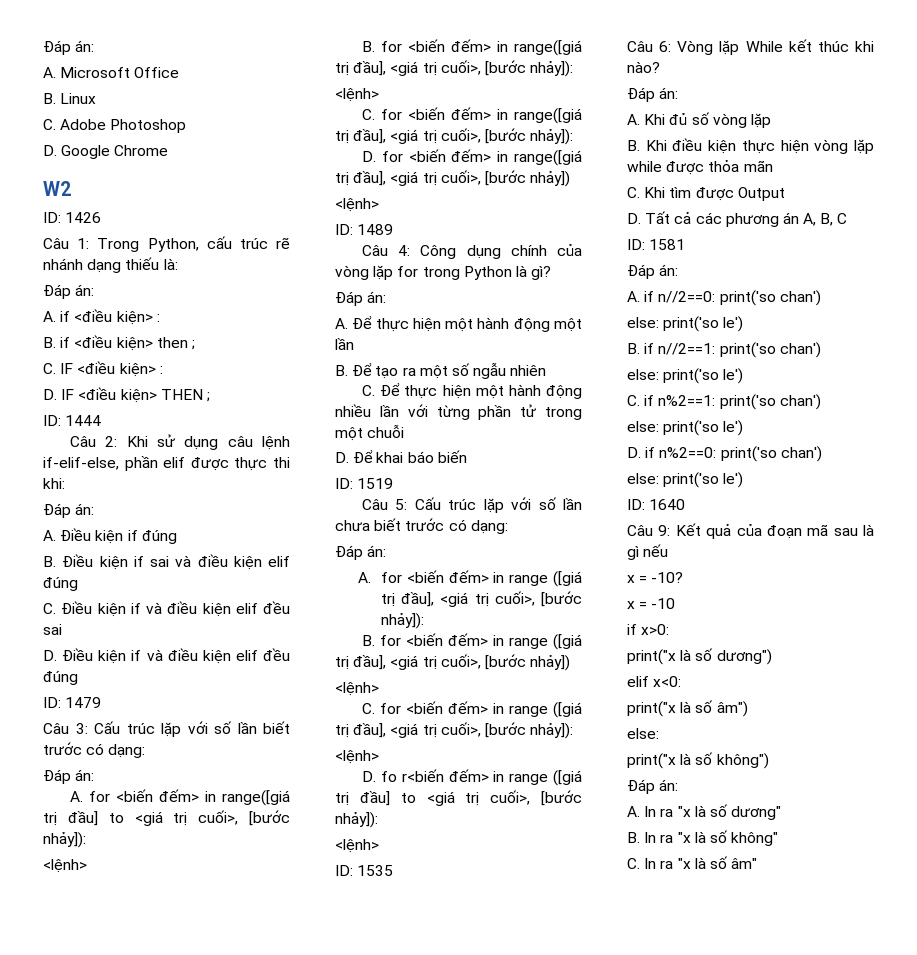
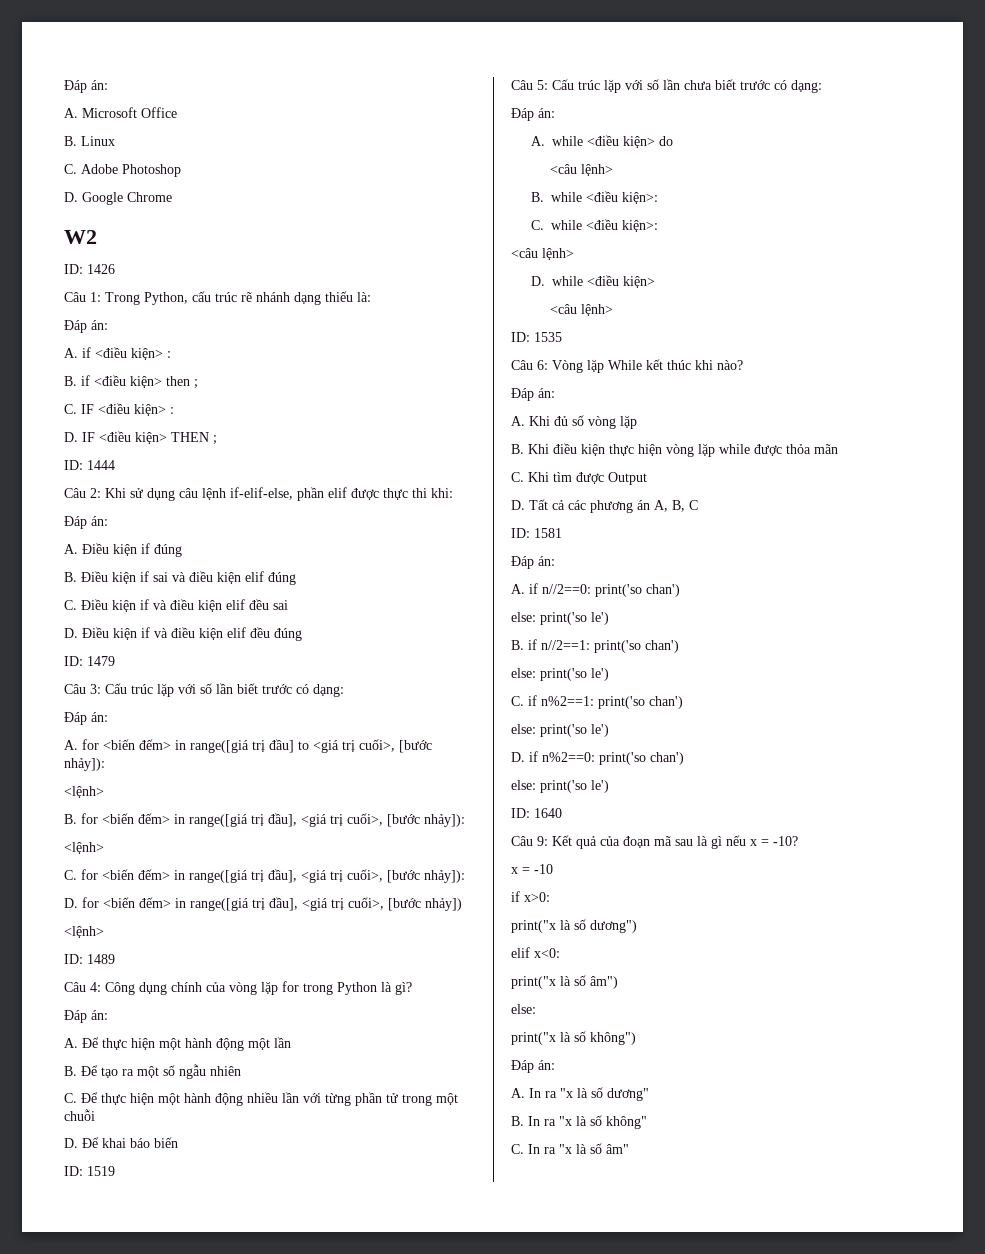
[381,570,582,587] [381,591,582,607] [381,613,425,629] [361,633,582,650] [335,654,571,671] [335,682,379,696] [361,701,582,718] [335,722,574,739] [335,750,379,764] [361,769,582,786] [335,790,582,806] [335,812,378,828] [335,839,379,853] for <biến đếm> in range ([giá trị đầu], <giá trị cuối>, [bước nhảy]): // B. for <biến đếm> in range ([giá trị đầu], <giá trị cuối>, [bước nhảy]) // <lệnh> // C. for <biến đếm> in range ([giá trị đầu], <giá trị cuối>, [bước nhảy]): // <lệnh> // D. fo r<biến đếm> in range ([giá trị đầu] to <giá trị cuối>, [bước nhảy]): // <lệnh> -> [551,135,673,148] [550,164,614,176] [530,191,658,204] [530,219,658,232] [511,248,574,260] [530,275,655,288] [550,304,614,316] while <điều kiện> do // <câu lệnh> // B. while <điều kiện>: // C. while <điều kiện>: // <câu lệnh> // D. while <điều kiện> // <câu lệnh>
(669, 550) // -> (746, 840) none

